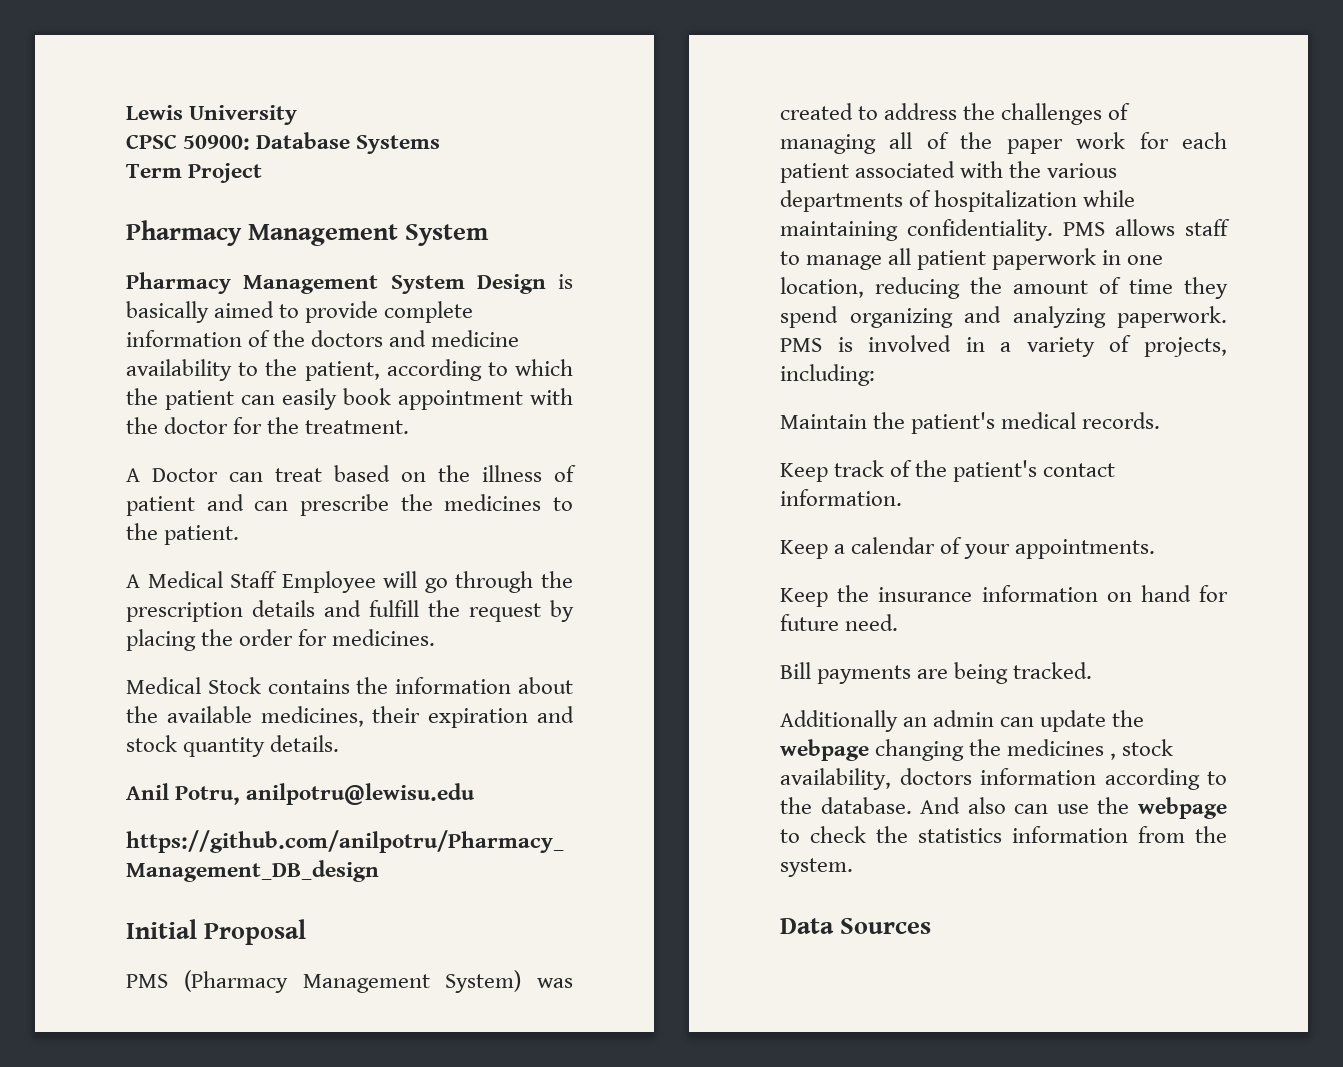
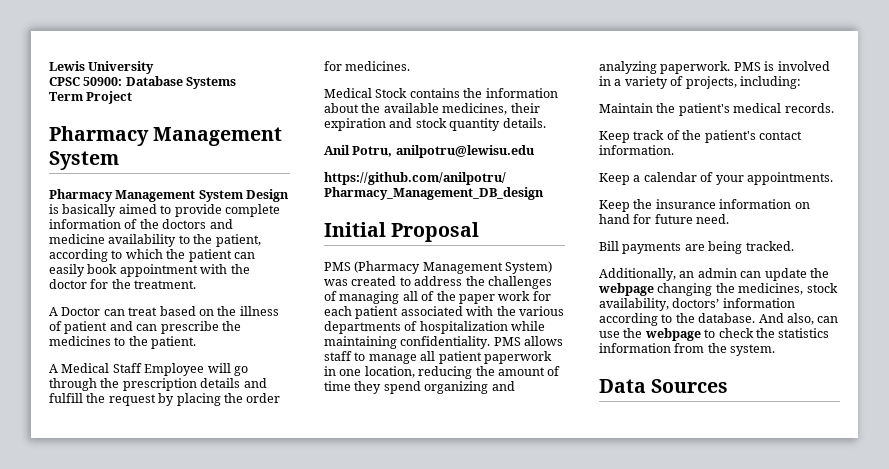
[780,710,898,732] Additionally -> [599,268,676,281] Additionally,
[1007,739,1117,760] medicines , -> [738,283,804,295] medicines,
[899,768,972,785] doctors -> [672,298,720,308] doctors’
[967,797,1006,814] also -> [786,313,814,325] also,

